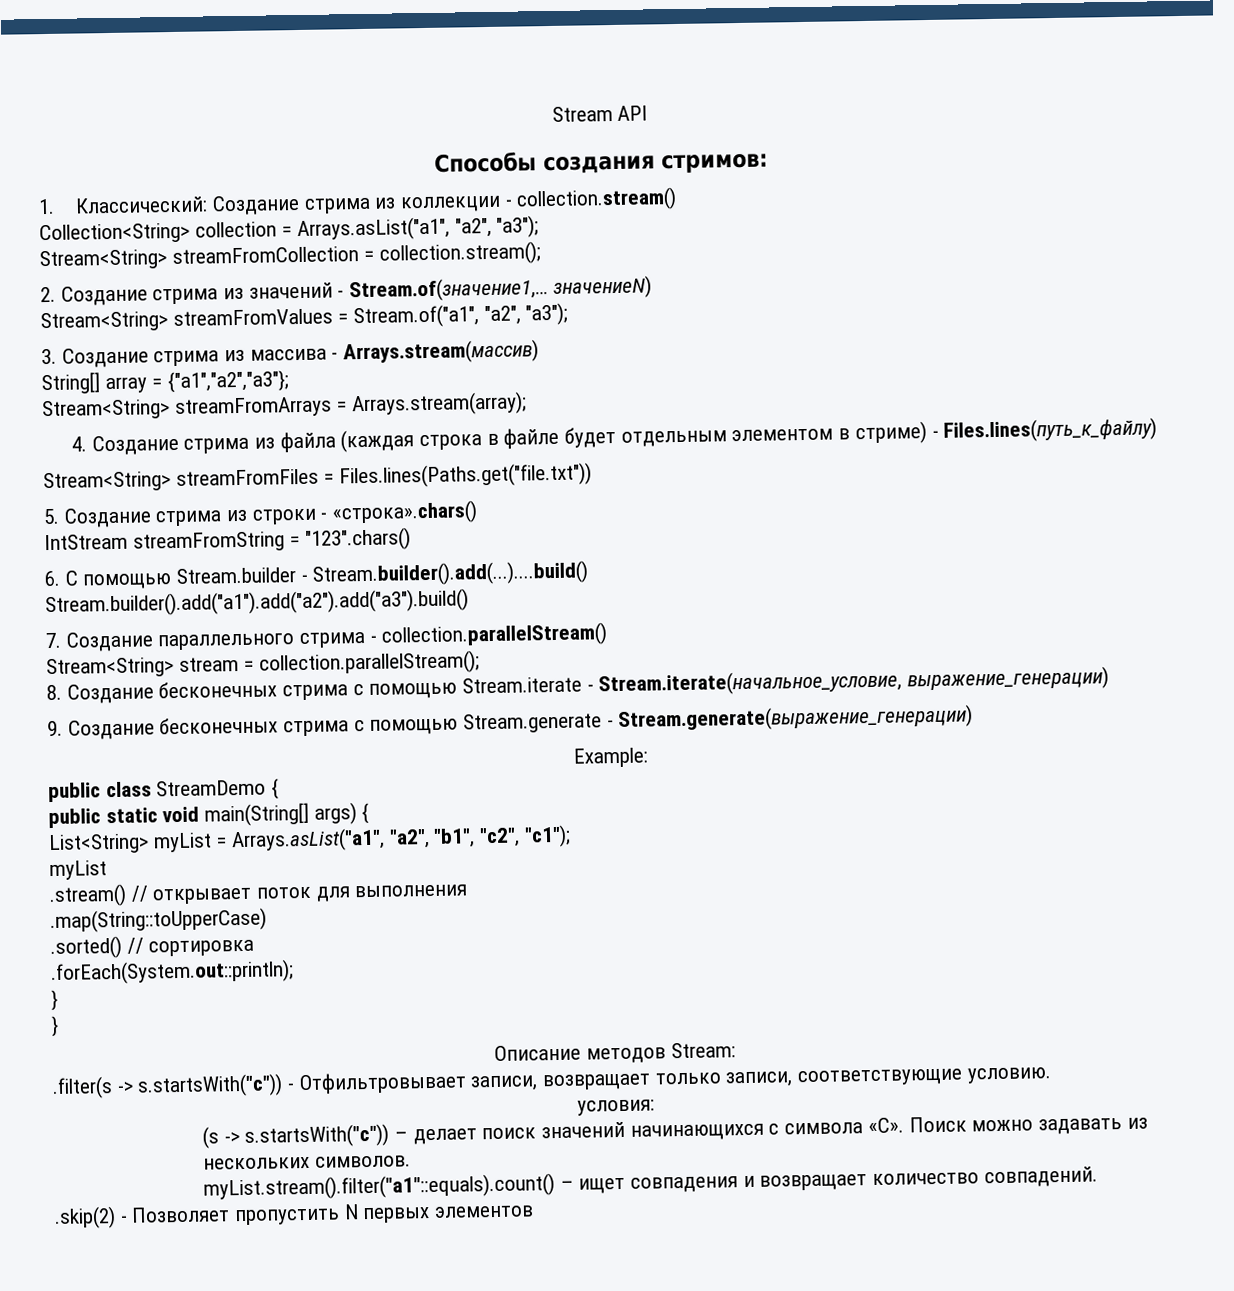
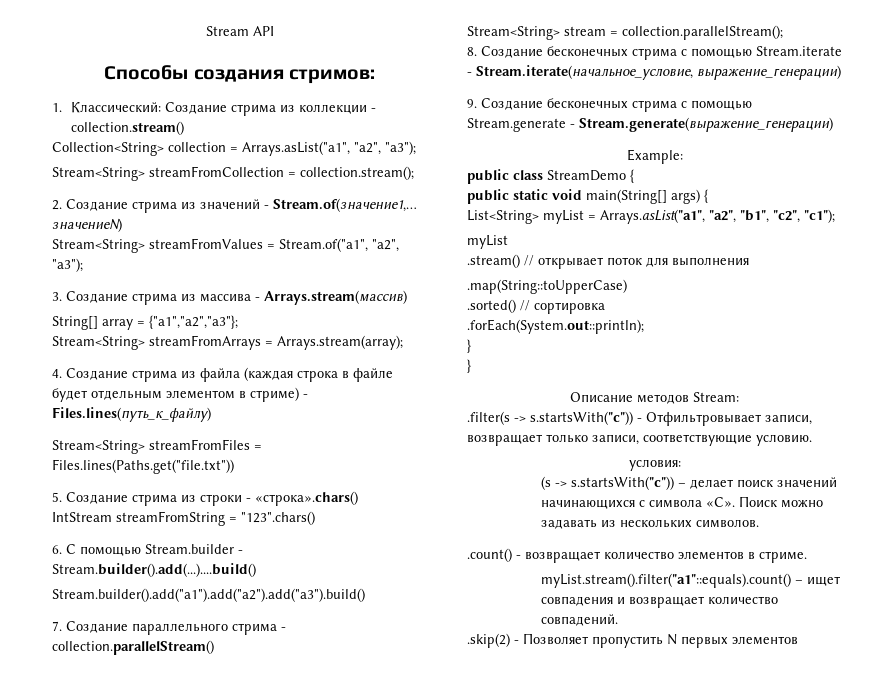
(411, 1161) none -> [467,548,807,563] // .count() - возвращает количество элементов в стриме.

